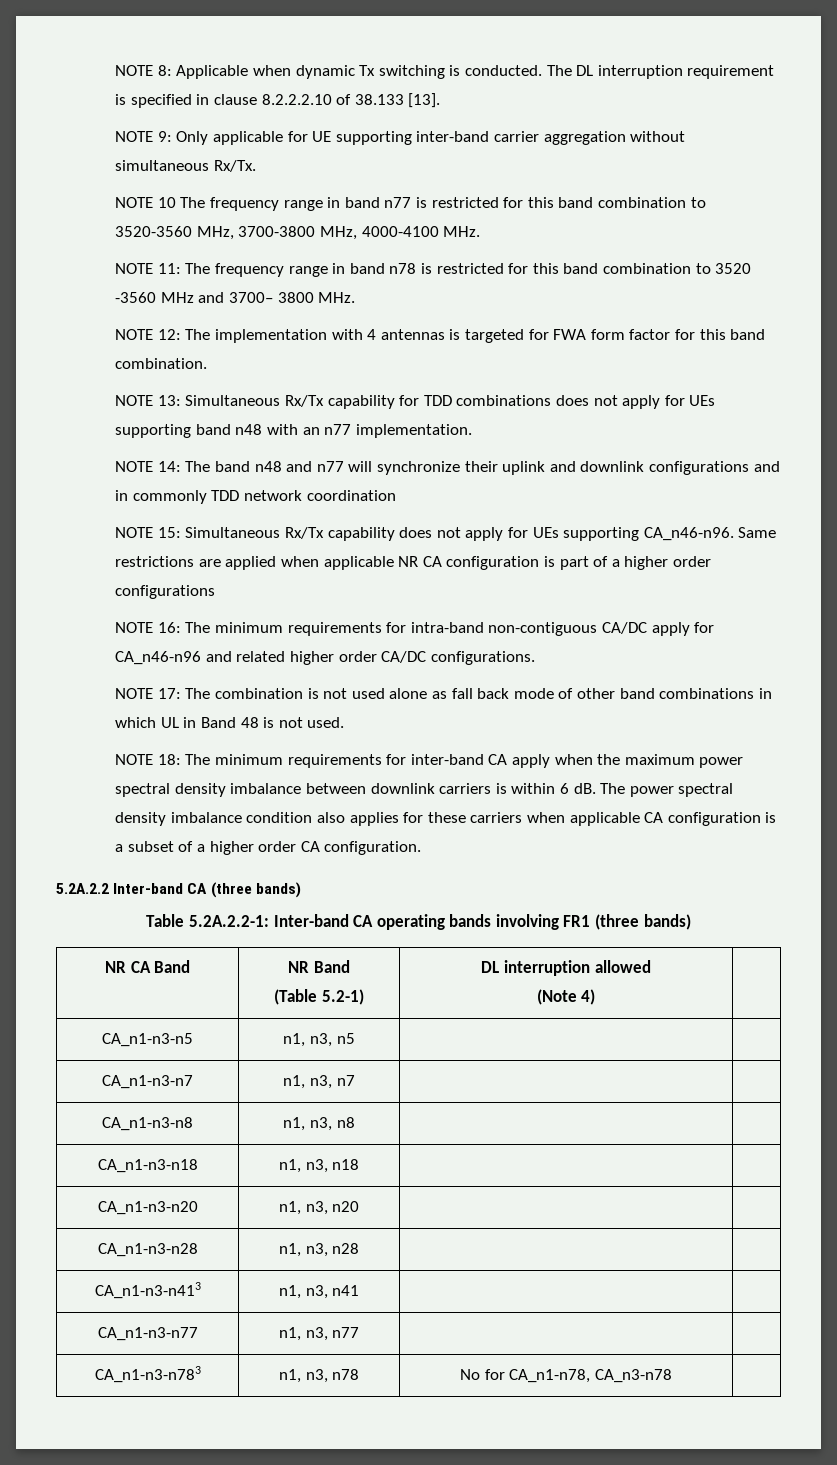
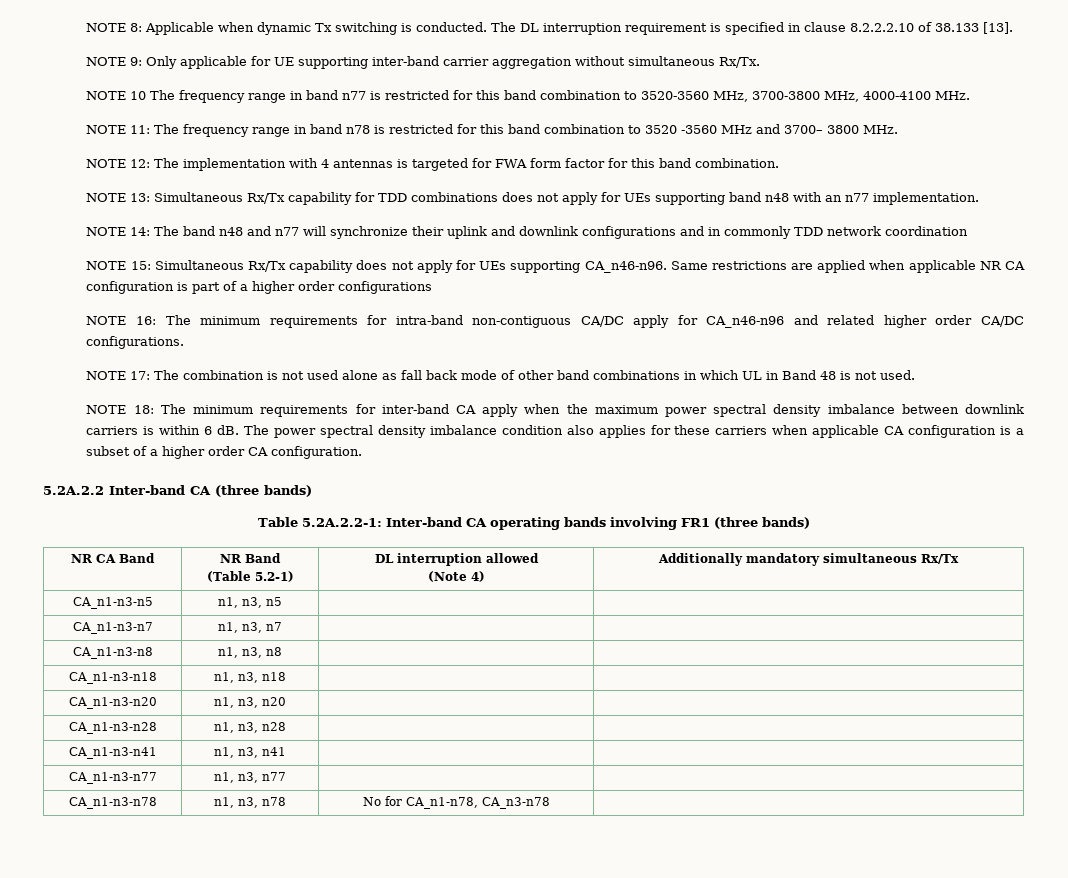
(596, 997) none -> [658,553,959,566] Additionally mandatory simultaneous Rx/Tx
[94,1282,201,1299] CA_n1-n3-n413 -> [68,747,157,759] CA_n1-n3-n41
[94,1366,201,1383] CA_n1-n3-n783 -> [68,797,157,809] CA_n1-n3-n78

